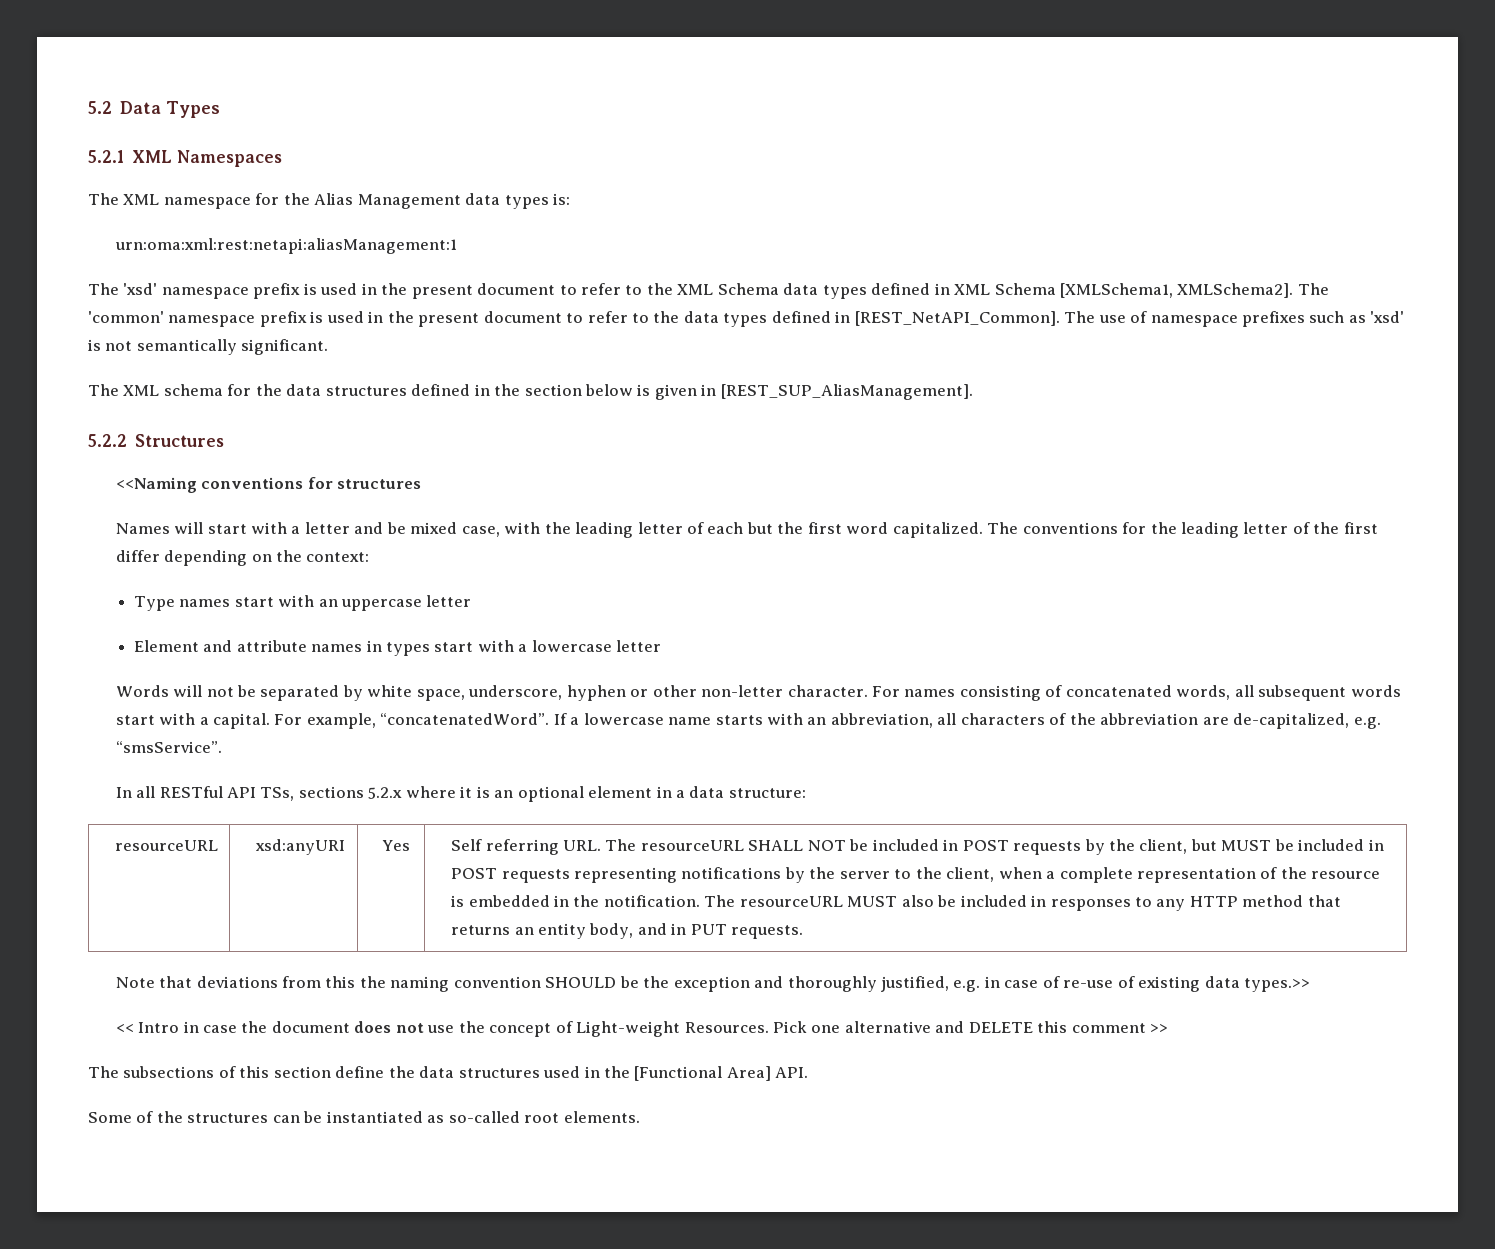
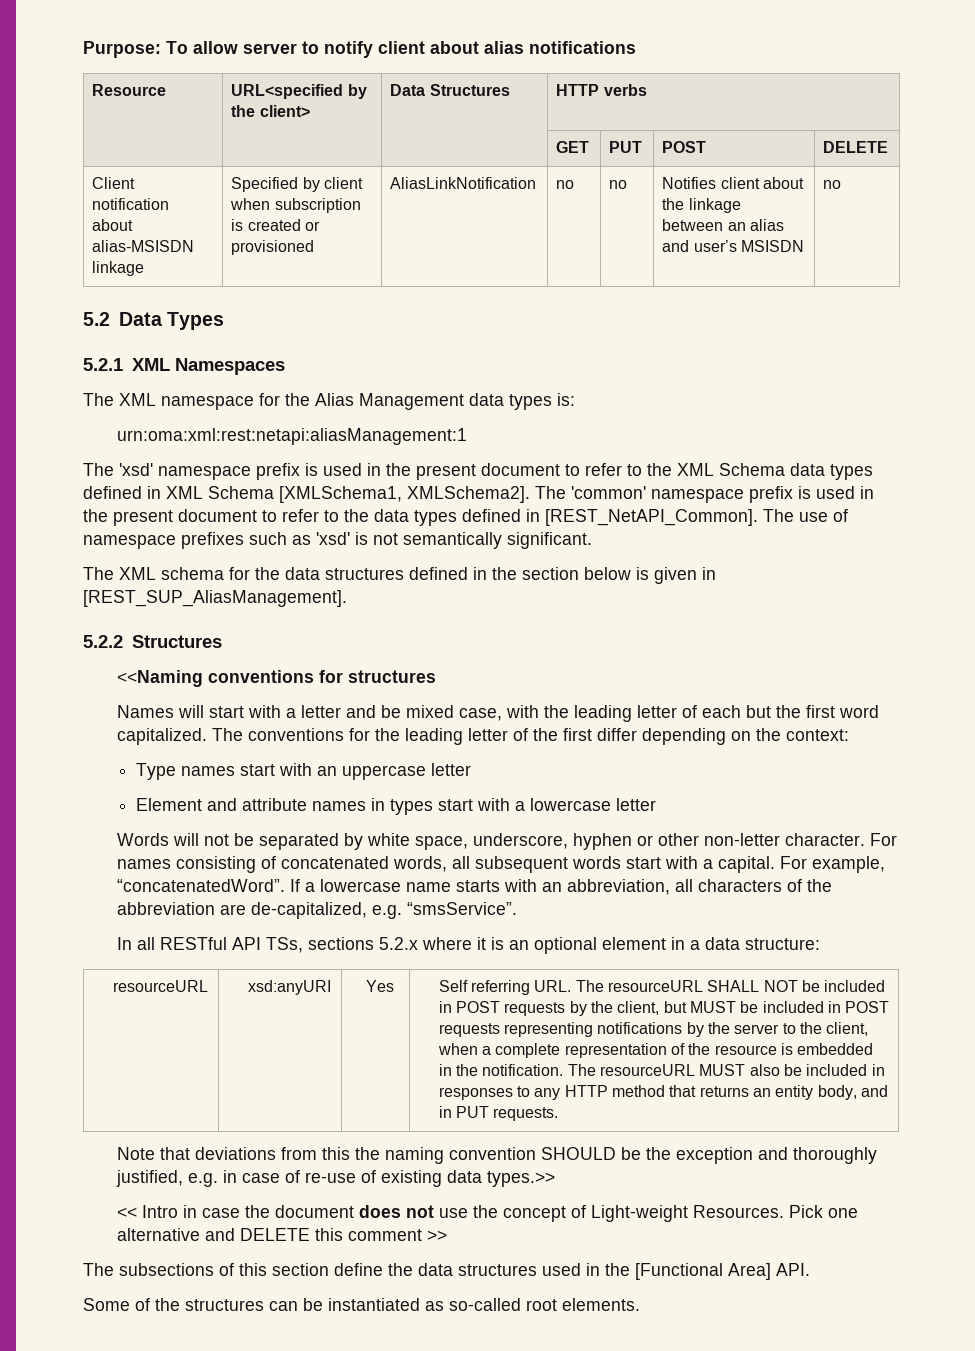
(88, 107) none -> [83,41,636,58] [92,84,167,96] [231,84,367,99] [231,105,310,117] [390,84,510,96] [556,84,647,96] [556,141,590,153] [609,141,643,153] [662,141,707,153] [823,141,889,153] [92,177,136,189] [92,198,170,210] [92,219,134,231] [92,240,195,252] [92,261,145,276] [231,177,364,192] [230,198,361,213] [231,219,321,231] [231,240,315,255] [390,177,537,189] [556,180,575,189] [609,180,628,189] [662,177,805,189] [662,198,741,213] [662,219,785,231] [662,240,805,252] [823,180,842,189] Purpose: To allow server to notify client about alias notifications // Resource | URL<specified by the client> | Data Structures | HTTP verbs // | | | GET | PUT | POST | DELETE // Client notification about alias-MSISDN linkage | Specified by client when subscription is created or provisioned | AliasLinkNotification | no | no | Notifies client about the linkage between an alias and user’s MSISDN | no //

